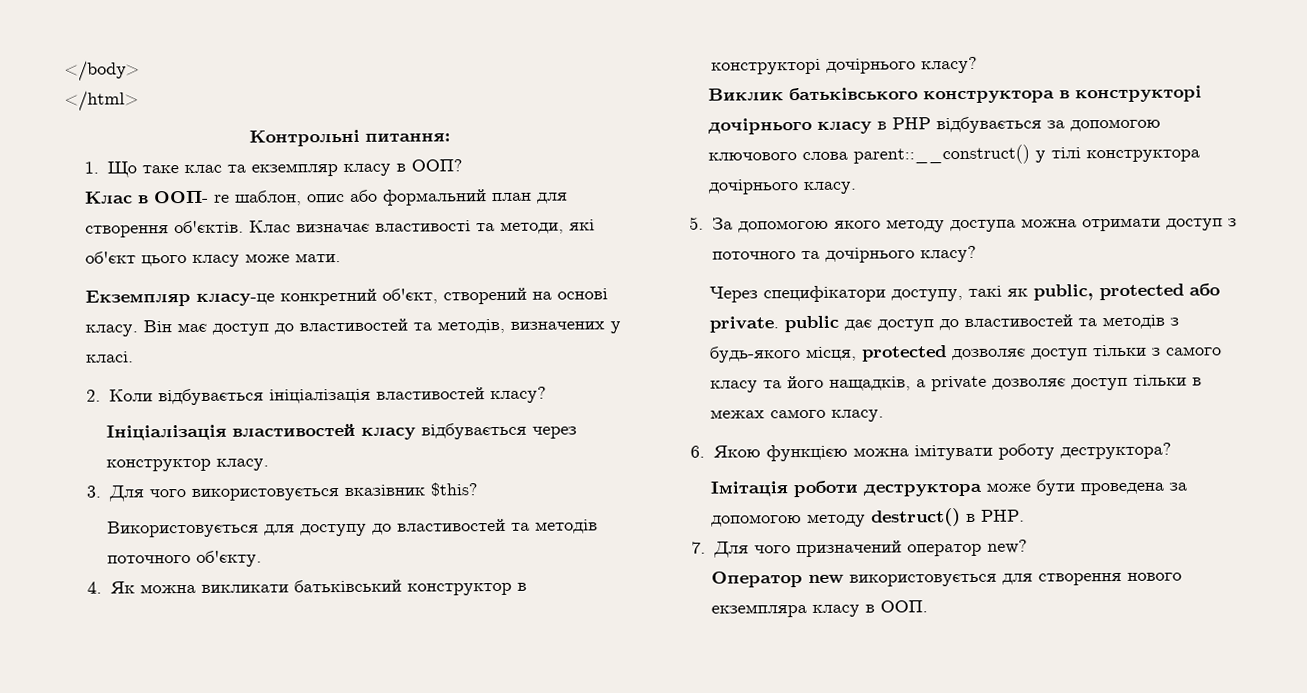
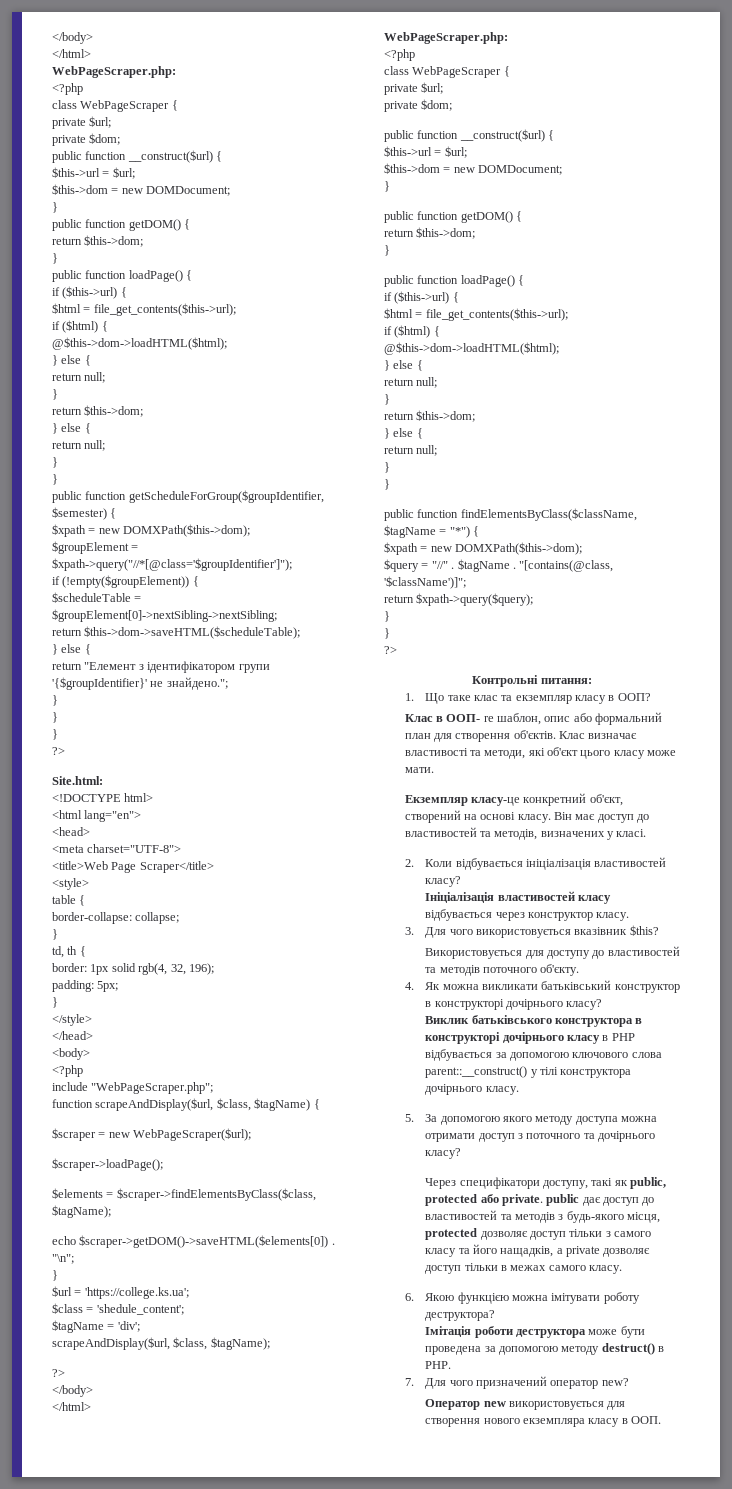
[64,60,140,82] [64,90,139,112] </body> // </html> -> [52,32,93,44] [52,49,91,58] [52,66,176,78] [52,83,83,95] [52,100,178,112] [52,116,112,129] [52,133,121,146] [52,150,223,163] [52,167,135,179] [52,184,231,196] [52,202,58,213] [52,219,191,231] [52,235,144,247] [52,253,58,264] [52,270,193,282] [52,286,127,299] [52,303,236,316] [52,320,108,333] [52,337,227,350] [52,355,91,366] [52,372,106,383] [52,389,58,400] [52,405,144,417] [52,423,91,434] [52,440,106,451] [52,457,58,468] [52,474,58,485] [52,490,324,503] [52,507,117,520] [52,524,251,537] [52,541,139,554] [52,558,292,571] [52,575,199,588] [52,592,142,603] [52,609,277,622] [52,626,301,639] [52,644,91,655] [52,661,270,673] [52,677,228,690] [52,695,58,706] [52,712,58,723] [52,729,58,740] [52,747,65,755] [52,776,103,785] [52,793,154,802] [52,810,142,822] [52,827,90,836] [52,844,182,853] [52,861,214,873] [52,878,89,890] [52,895,86,906] [52,912,180,924] [52,929,58,940] [52,946,86,958] [52,963,214,975] [52,980,119,992] [52,997,58,1008] [52,1014,92,1026] [52,1031,93,1040] [52,1048,90,1060] [52,1065,83,1077] [52,1082,214,1094] [52,1098,320,1111] [52,1128,252,1141] [52,1158,163,1171] [52,1188,316,1201] [52,1205,111,1218] [52,1235,335,1248] [52,1254,74,1264] [52,1270,58,1281] [52,1286,189,1299] [52,1303,184,1315] [52,1320,140,1333] [52,1337,270,1350] [52,1369,65,1377] [52,1385,93,1397] [52,1402,91,1411] [384,32,508,44] [384,49,415,61] [384,66,510,78] [384,82,444,95] [384,99,453,112] [384,129,555,142] [384,146,467,158] [384,163,563,175] [384,181,390,192] [384,211,523,223] [384,227,476,239] [384,245,390,256] [384,275,525,287] [384,291,459,304] [384,308,568,321] [384,325,440,338] [384,342,559,355] [384,360,423,371] [384,377,438,388] [384,394,390,405] [384,410,476,422] [384,428,423,439] [384,445,438,456] [384,462,390,473] [384,479,390,490] [384,508,637,521] [384,525,480,538] [384,542,583,555] [384,559,614,572] [384,576,466,589] [384,593,534,606] [384,611,390,622] [384,628,390,639] [384,646,397,654] </body> // </html> // WebPageScraper.php: // <?php // class WebPageScraper { // private $url; // private $dom; // public function __construct($url) { // $this->url = $url; // $this->dom = new DOMDocument; // } // public function getDOM() { // return $this->dom; // } // public function loadPage() { // if ($this->url) { // $html = file_get_contents($this->url); // if ($html) { // @$this->dom->loadHTML($html); // } else { // return null; // } // return $this->dom; // } else { // return null; // } // } // public function getScheduleForGroup($groupIdentifier, $semester) { // $xpath = new DOMXPath($this->dom); // $groupElement = $xpath->query("//*[@class='$groupIdentifier']"); // if (!empty($groupElement)) { // $scheduleTable = $groupElement[0]->nextSibling->nextSibling; // return $this->dom->saveHTML($scheduleTable); // } else { // return "Елемент з ідентифікатором групи '{$groupIdentifier}' не знайдено."; // } // } // } // ?> // Site.html: // <!DOCTYPE html> // <html lang="en"> // <head> // <meta charset="UTF-8"> // <title>Web Page Scraper</title> // <style> // table { // border-collapse: collapse; // } // td, th { // border: 1px solid rgb(4, 32, 196); // padding: 5px; // } // </style> // </head> // <body> // <?php // include "WebPageScraper.php"; // function scrapeAndDisplay($url, $class, $tagName) { // $scraper = new WebPageScraper($url); // $scraper->loadPage(); // $elements = $scraper->findElementsByClass($class, $tagName); // echo $scraper->getDOM()->saveHTML($elements[0]) . "\n"; // } // $url = 'https://college.ks.ua'; // $class = 'shedule_content'; // $tagName = 'div'; // scrapeAndDisplay($url, $class, $tagName); // ?> // </body> // </html> // WebPageScraper.php: // <?php // class WebPageScraper { // private $url; // private $dom; // public function __construct($url) { // $this->url = $url; // $this->dom = new DOMDocument; // } // public function getDOM() { // return $this->dom; // } // public function loadPage() { // if ($this->url) { // $html = file_get_contents($this->url); // if ($html) { // @$this->dom->loadHTML($html); // } else { // return null; // } // return $this->dom; // } else { // return null; // } // } // public function findElementsByClass($className, $tagName = "*") { // $xpath = new DOMXPath($this->dom); // $query = "//" . $tagName . "[contains(@class, '$className')]"; // return $xpath->query($query); // } // } // ?>

